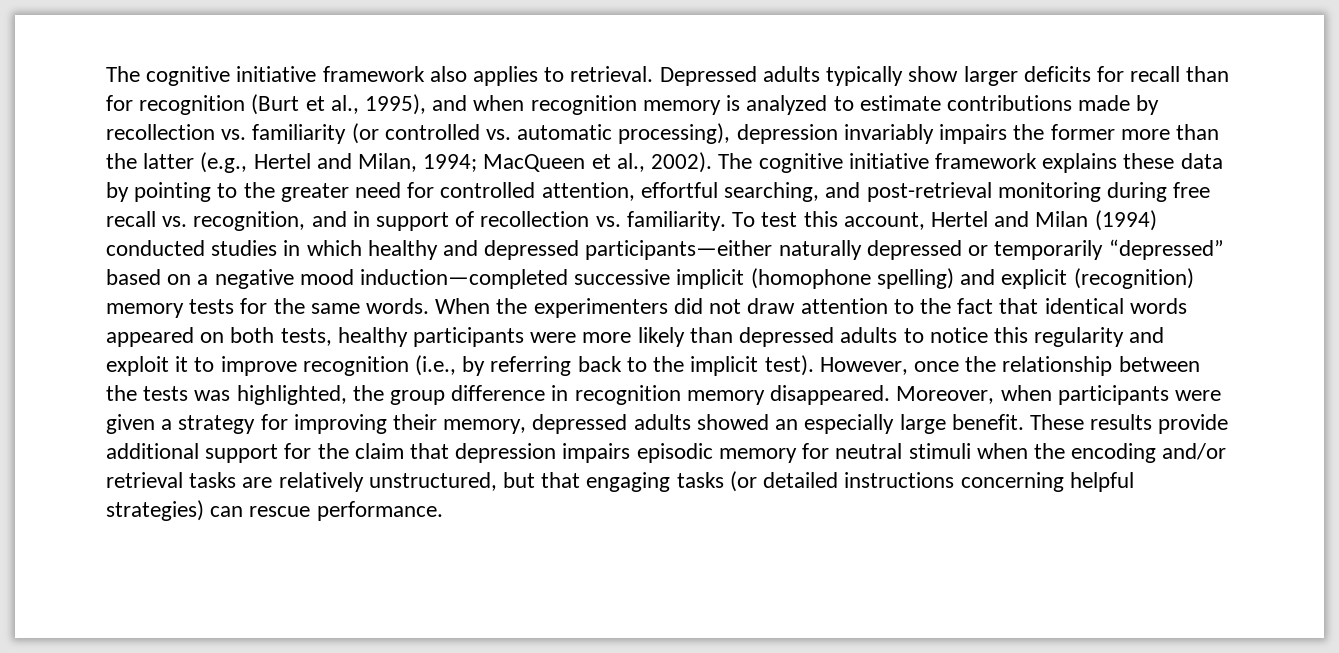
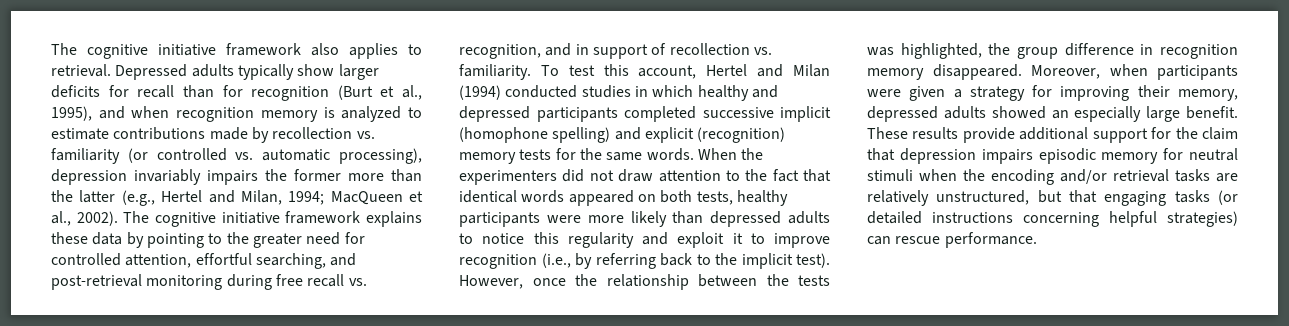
[585,239,1224,260] [106,269,569,289] participants—either naturally depressed or temporarily “depressed” based on a negative mood induction—completed -> [536,106,696,122] participants completed

